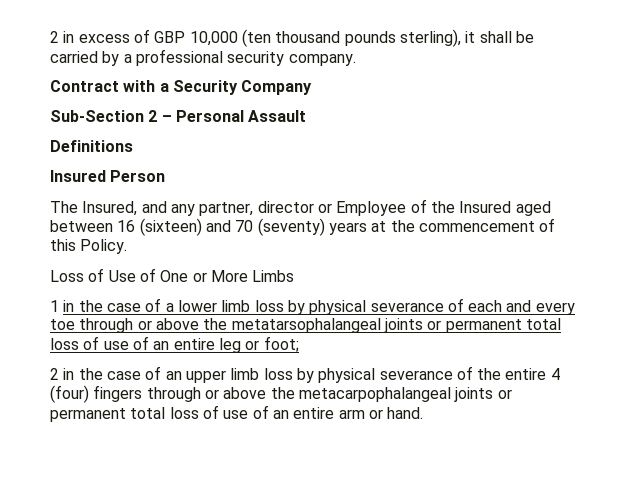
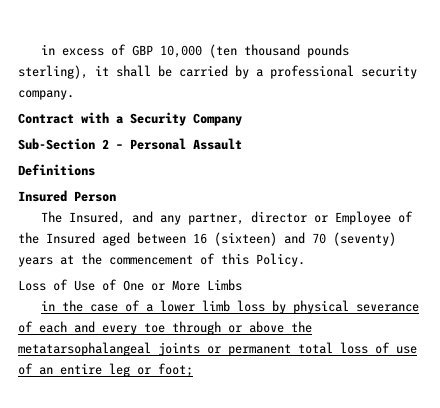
[50,31,59,43] 2 -> (41, 49) none
[50,300,59,312] 1 -> (242, 285) none
[50,366,560,383] [50,385,512,403] [50,405,424,422] // 2 in the case of an upper limb loss by physical severance of the entire 4 (four) fingers through or above the metacarpophalangeal joints or permanent total loss of use of an entire arm or hand. -> (193, 370) none

